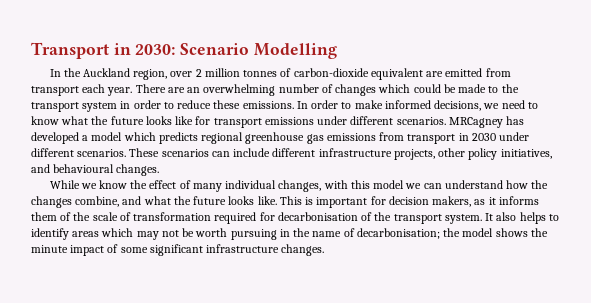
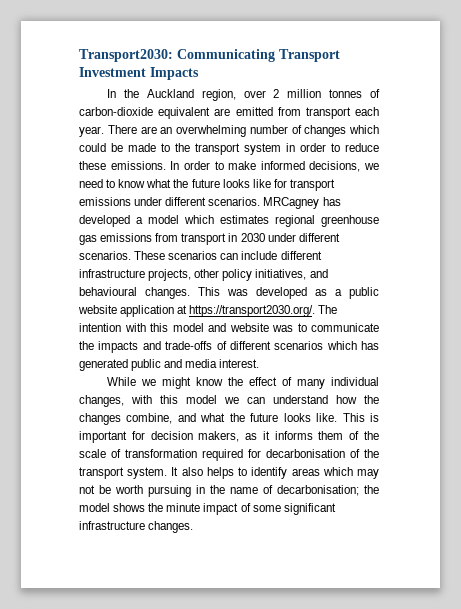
[31,42,337,59] Transport in 2030: Scenario Modelling -> [79,49,340,62] [79,67,199,80] Transport2030: Communicating Transport Investment Impacts
[158,132,198,144] predicts -> [220,215,269,224] estimates
(160, 170) none -> [198,287,379,299] [78,305,338,317] [79,323,379,332] [79,341,379,353] [79,359,260,371] This was developed as a public website application at https://transport2030.org/. The intention with this model and website was to communicate the impacts and trade-offs of different scenarios which has generated public and media interest.
(97, 186) none -> [162,377,192,389] might

